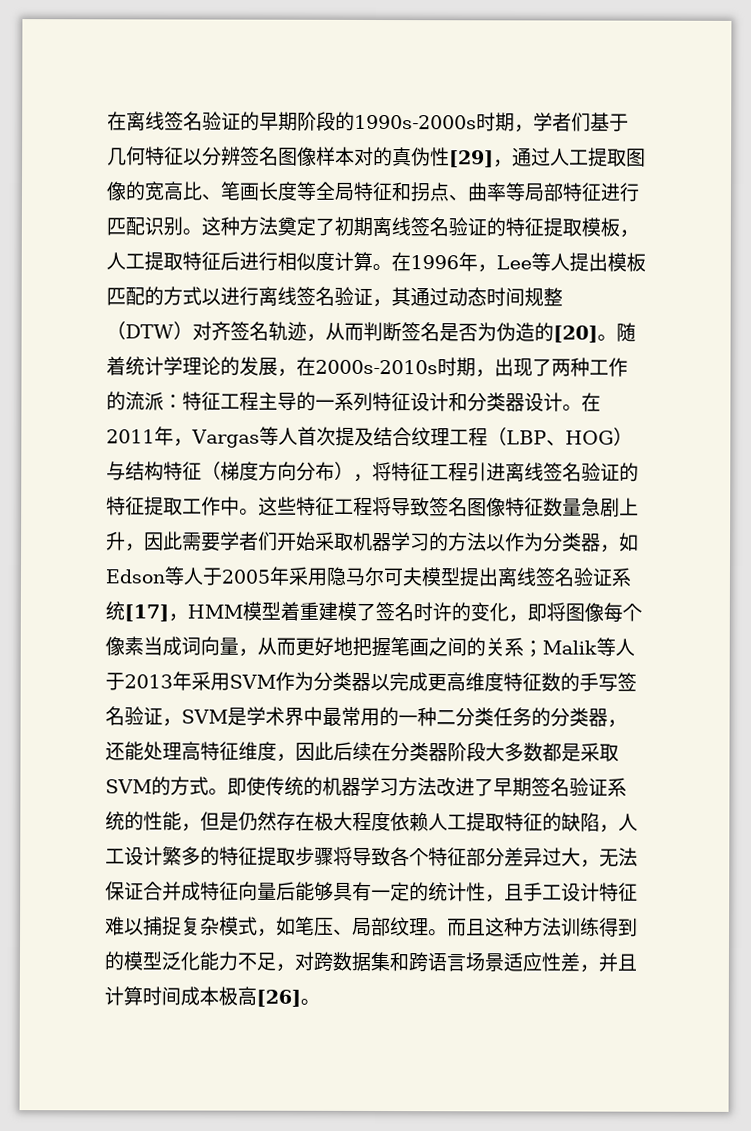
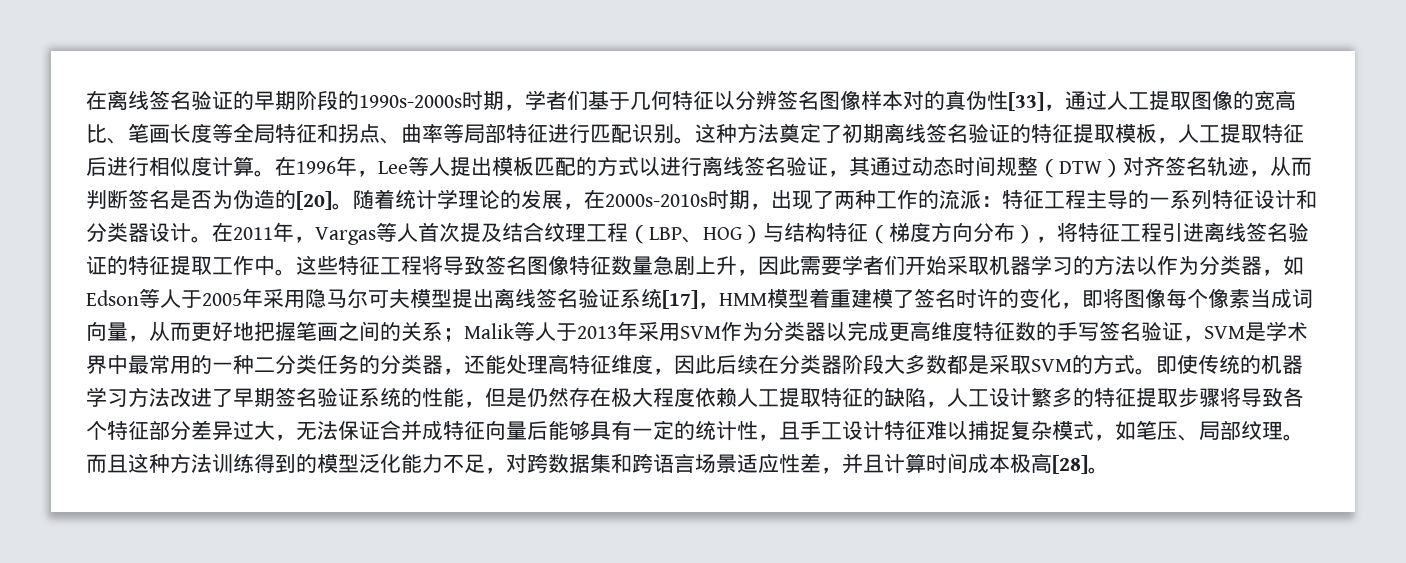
[449,150,494,168] [29] -> [1008,92,1044,111] [33]
[256,989,301,1007] [26] -> [1052,455,1088,474] [28]

